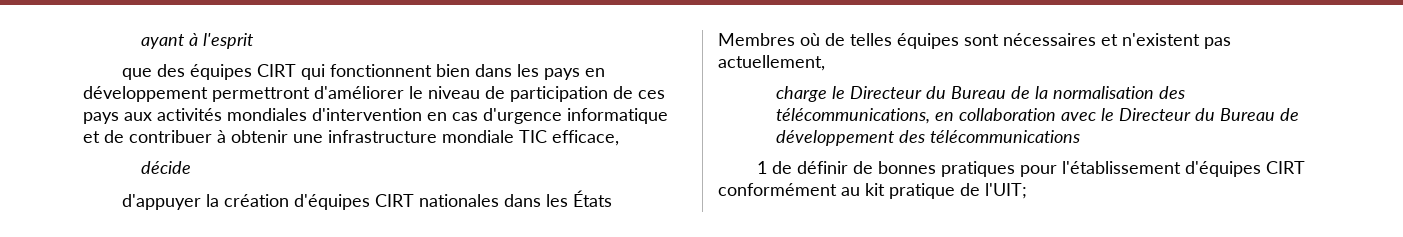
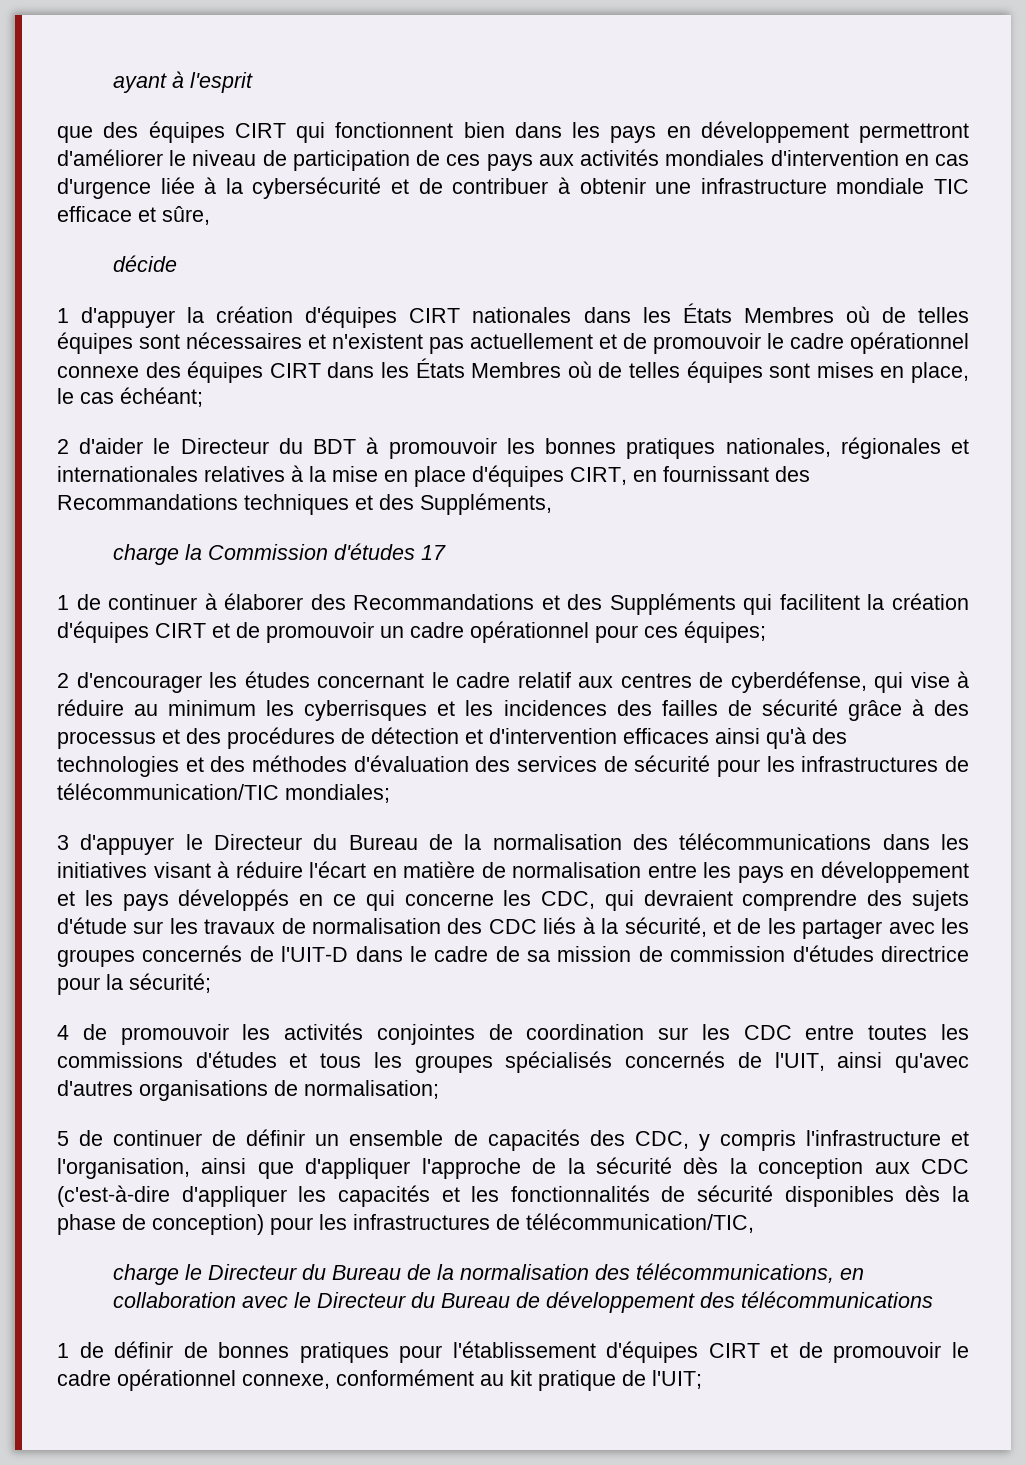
[567,108,668,124] informatique -> [160,177,382,199] liée à la cybersécurité
[552,130,619,146] efficace, -> [57,206,210,225] efficace et sûre,
(191, 167) none -> [57,308,69,323] 1
[718,55,825,71] actuellement, -> [470,332,969,354] [57,358,970,383] [57,387,203,407] [57,437,970,459] [57,465,810,487] [57,493,552,515] [113,543,447,565] [57,593,970,615] [57,621,766,643] [57,671,969,693] [57,699,969,721] [57,727,847,749] [57,755,969,777] [57,783,390,803] [57,833,969,855] [57,861,970,883] [57,889,970,911] [57,917,969,939] [57,945,969,967] [57,973,211,995] [57,1023,969,1045] [57,1051,970,1073] [57,1080,439,1101] [57,1129,969,1151] [57,1157,969,1179] [57,1185,969,1207] [57,1213,754,1235] actuellement et de promouvoir le cadre opérationnel connexe des équipes CIRT dans les États Membres où de telles équipes sont mises en place, le cas échéant; // 2 d'aider le Directeur du BDT à promouvoir les bonnes pratiques nationales, régionales et internationales relatives à la mise en place d'équipes CIRT, en fournissant des Recommandations techniques et des Suppléments, // charge la Commission d'études 17 // 1 de continuer à élaborer des Recommandations et des Suppléments qui facilitent la création d'équipes CIRT et de promouvoir un cadre opérationnel pour ces équipes; // 2 d'encourager les études concernant le cadre relatif aux centres de cyberdéfense, qui vise à réduire au minimum les cyberrisques et les incidences des failles de sécurité grâce à des processus et des procédures de détection et d'intervention efficaces ainsi qu'à des technologies et des méthodes d'évaluation des services de sécurité pour les infrastructures de télécommunication/TIC mondiales; // 3 d'appuyer le Directeur du Bureau de la normalisation des télécommunications dans les initiatives visant à réduire l'écart en matière de normalisation entre les pays en développement et les pays développés en ce qui concerne les CDC, qui devraient comprendre des sujets d'étude sur les travaux de normalisation des CDC liés à la sécurité, et de les partager avec les groupes concernés de l'UIT-D dans le cadre de sa mission de commission d'études directrice pour la sécurité; // 4 de promouvoir les activités conjointes de coordination sur les CDC entre toutes les commissions d'études et tous les groupes spécialisés concernés de l'UIT, ainsi qu'avec d'autres organisations de normalisation; // 5 de continuer de définir un ensemble de capacités des CDC, y compris l'infrastructure et l'organisation, ainsi que d'appliquer l'approche de la sécurité dès la conception aux CDC (c'est-à-dire d'appliquer les capacités et les fonctionnalités de sécurité disponibles dès la phase de conception) pour les infrastructures de télécommunication/TIC,
(1305, 167) none -> [770,1342,970,1363] [57,1369,330,1391] et de promouvoir le cadre opérationnel connexe,

